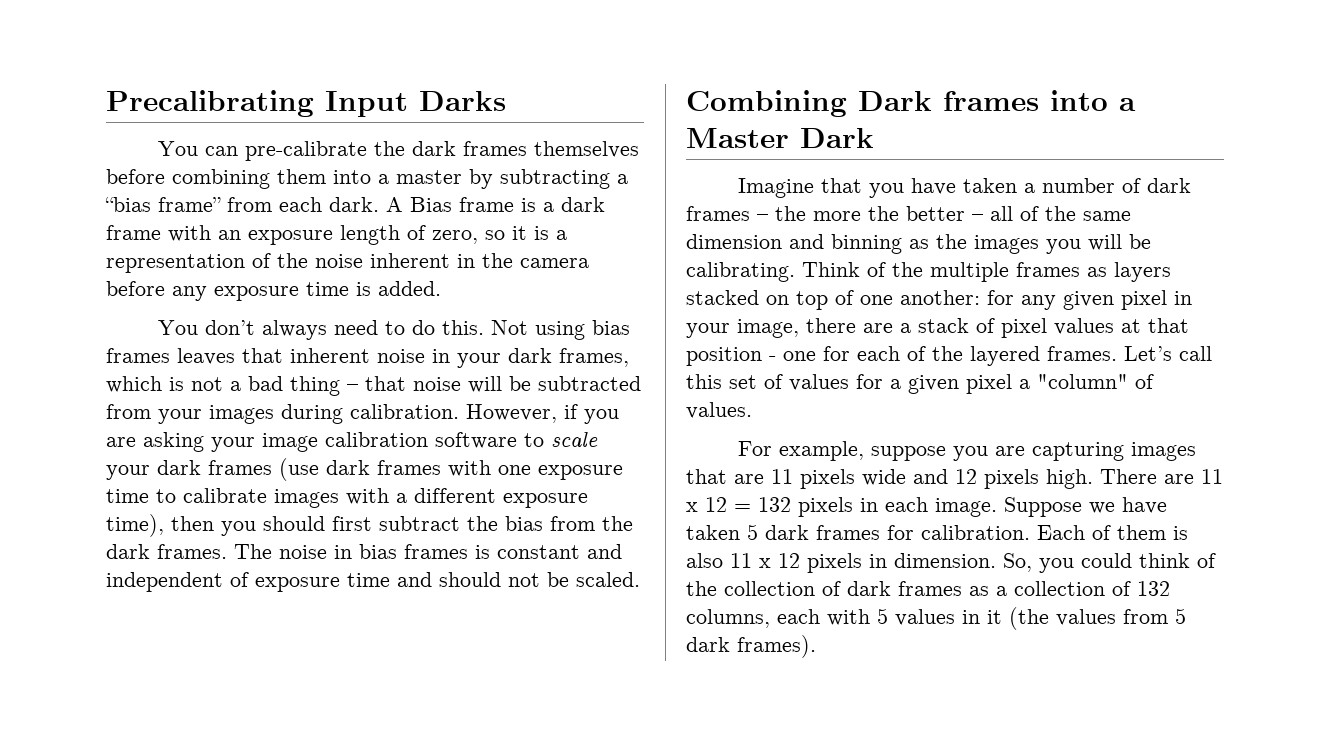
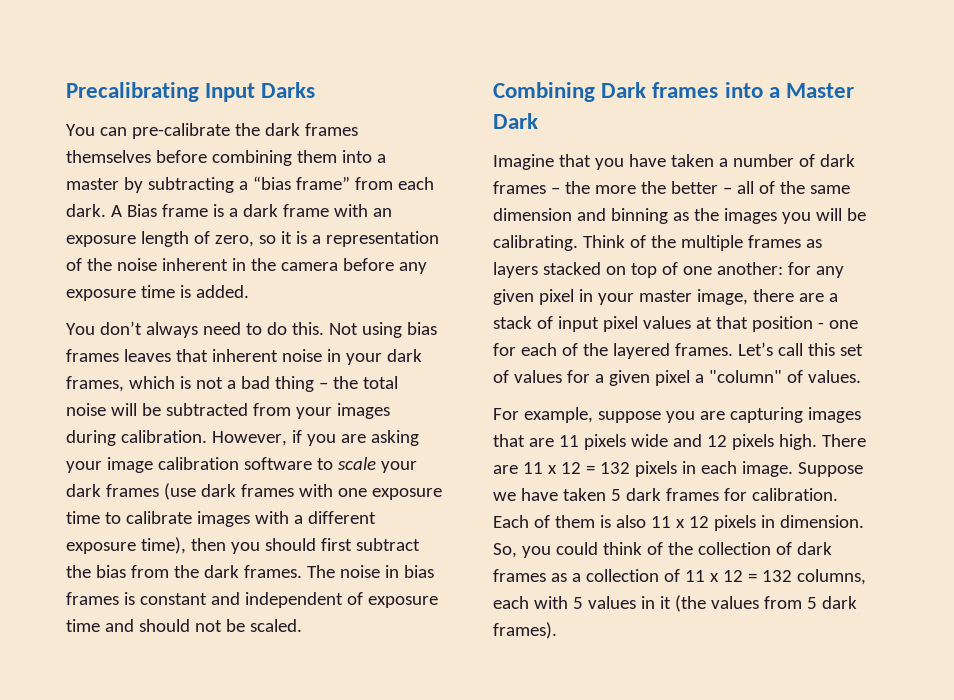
[365,376,406,391] that -> [332,376,398,389] the total
(730, 330) none -> [638,290,692,302] master
(995, 325) none -> [557,316,599,332] input
(1131, 588) none -> [684,570,757,582] 11 x 12 =

